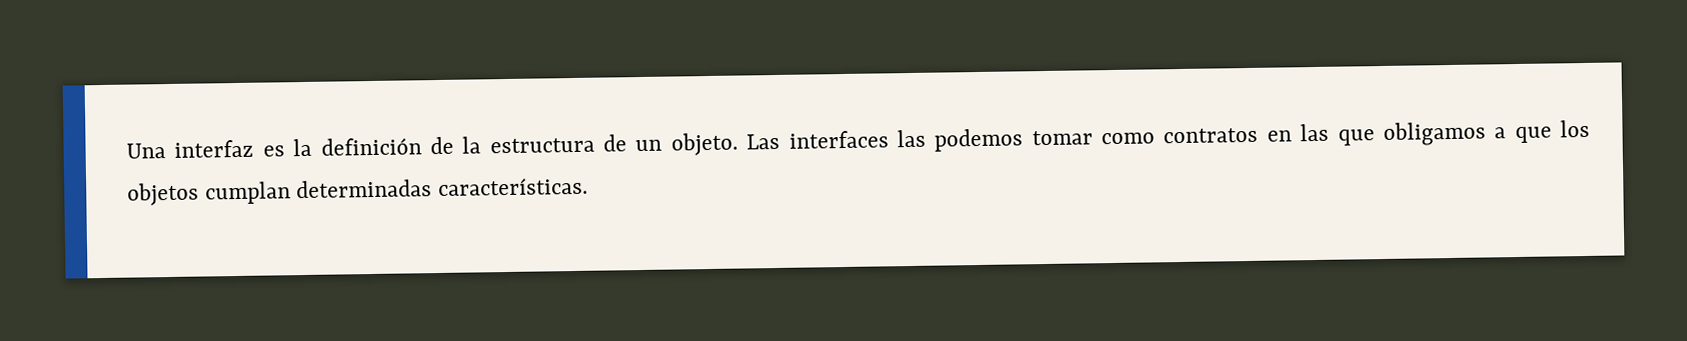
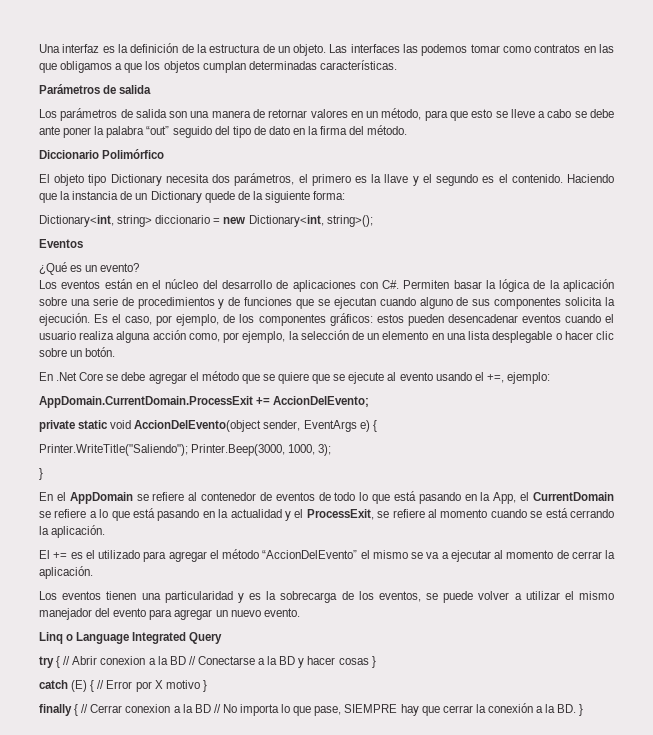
(588, 186) none -> [39,84,152,94] [39,108,614,121] [39,125,408,138] [39,149,165,159] [39,173,614,186] [39,191,346,203] [39,215,373,227] [39,239,83,248] [39,262,140,275] [39,279,614,292] [39,297,615,309] [39,313,614,326] [39,330,614,343] [39,347,116,357] [39,371,550,384] [39,396,370,408] [39,420,377,432] [39,444,332,456] [39,468,43,480] [39,491,615,504] [39,508,614,521] [39,525,106,538] [39,549,615,562] [39,566,93,579] [39,591,614,603] [39,608,300,620] [39,632,223,644] [39,656,376,668] [39,680,207,692] [39,703,584,716] // Parámetros de salida // Los parámetros de salida son una manera de retornar valores en un método, para que esto se lleve a cabo se debe ante poner la palabra “out” seguido del tipo de dato en la firma del método. // Diccionario Polimórfico // El objeto tipo Dictionary necesita dos parámetros, el primero es la llave y el segundo es el contenido. Haciendo que la instancia de un Dictionary quede de la siguiente forma: // Dictionary<int, string> diccionario = new Dictionary<int, string>(); // Eventos // ¿Qué es un evento? // Los eventos están en el núcleo del desarrollo de aplicaciones con C#. Permiten basar la lógica de la aplicación sobre una serie de procedimientos y de funciones que se ejecutan cuando alguno de sus componentes solicita la ejecución. Es el caso, por ejemplo, de los componentes gráficos: estos pueden desencadenar eventos cuando el usuario realiza alguna acción como, por ejemplo, la selección de un elemento en una lista desplegable o hacer clic sobre un botón. // En .Net Core se debe agregar el método que se quiere que se ejecute al evento usando el +=, ejemplo: // AppDomain.CurrentDomain.ProcessExit += AccionDelEvento; // private static void AccionDelEvento(object sender, EventArgs e) { // Printer.WriteTitle("Saliendo"); Printer.Beep(3000, 1000, 3); // } // En el AppDomain se refiere al contenedor de eventos de todo lo que está pasando en la App, el CurrentDomain se refiere a lo que está pasando en la actualidad y el ProcessExit, se refiere al momento cuando se está cerrando la aplicación. // El += es el utilizado para agregar el método “AccionDelEvento” el mismo se va a ejecutar al momento de cerrar la aplicación. // Los eventos tienen una particularidad y es la sobrecarga de los eventos, se puede volver a utilizar el mismo manejador del evento para agregar un nuevo evento. // Linq o Language Integrated Query // try { // Abrir conexion a la BD // Conectarse a la BD y hacer cosas } // catch (E) { // Error por X motivo } // finally { // Cerrar conexion a la BD // No importa lo que pase, SIEMPRE hay que cerrar la conexión a la BD. }

